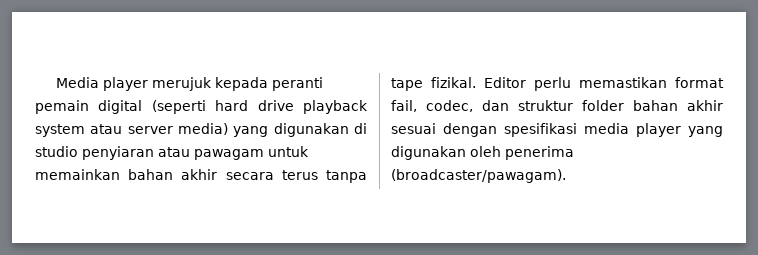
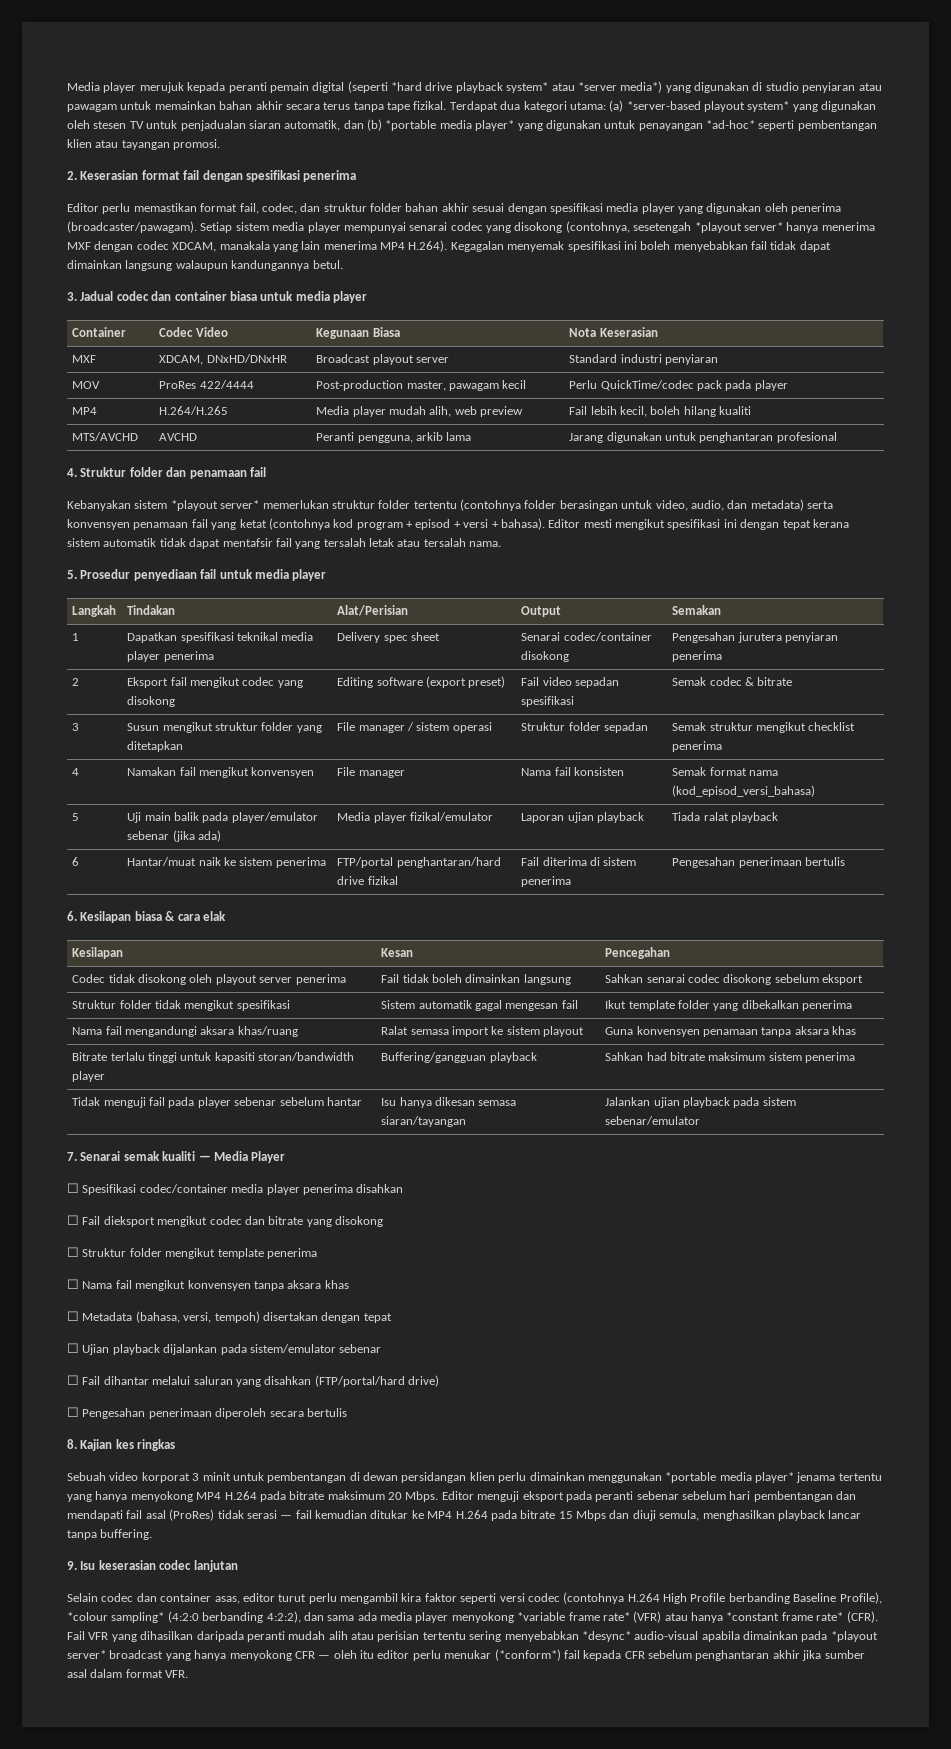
[215,100,249,111] hard -> [391,82,422,91] *hard
[35,123,229,137] system atau server media) -> [506,81,663,93] system* atau *server media*)
(476, 82) none -> [449,100,877,112] [67,119,877,131] [67,139,221,150] [67,170,357,182] Terdapat dua kategori utama: (a) *server-based playout system* yang digunakan oleh stesen TV untuk penjadualan siaran automatik, dan (b) *portable media player* yang digunakan untuk penayangan *ad-hoc* seperti pembentangan klien atau tayangan promosi. // 2. Keserasian format fail dengan spesifikasi penerima //
(566, 176) none -> [200,221,875,233] [67,240,831,252] [67,260,343,271] [67,291,367,303] [72,327,127,337] [159,327,228,337] [316,327,400,339] [569,327,658,337] [72,355,97,363] [159,354,287,365] [316,354,450,365] [569,354,719,365] [72,381,101,389] [159,380,254,389] [316,380,527,391] [569,380,788,391] [72,407,98,415] [159,406,229,415] [316,406,524,417] [569,406,752,417] [72,432,139,441] [159,433,198,441] [316,432,472,443] [569,432,837,443] [67,467,266,479] [67,499,833,511] [67,518,849,530] [67,538,502,549] [67,569,327,581] [72,605,117,617] [127,605,176,615] [337,605,409,616] [521,606,562,617] [672,605,722,615] [72,633,80,641] [127,632,314,643] [127,651,214,662] [337,632,441,643] [521,632,652,641] [521,651,570,662] [672,632,839,643] [672,651,723,662] [72,678,80,686] [127,677,303,688] [127,696,176,707] [337,676,506,688] [521,677,620,688] [521,696,575,707] [672,677,793,686] [72,723,80,731] [127,722,322,733] [127,741,184,752] [337,722,492,733] [521,722,649,733] [672,722,856,733] [672,741,723,752] [72,768,80,776] [127,767,315,778] [337,767,405,778] [521,767,625,776] [672,767,779,776] [672,785,816,797] [72,813,80,821] [127,812,318,823] [127,830,222,842] [337,812,494,823] [521,812,645,823] [672,812,779,823] [72,857,80,866] [127,857,326,868] [337,857,501,868] [337,876,398,885] [521,857,637,866] [521,876,572,887] [672,857,846,868] [67,911,226,923] [72,947,124,959] [381,948,414,957] [605,947,671,959] [72,974,346,985] [381,974,571,985] [605,974,864,985] [72,1000,290,1011] [381,1000,578,1011] [605,1000,853,1011] [72,1026,298,1037] [381,1026,585,1037] [605,1026,857,1037] [72,1052,355,1063] [72,1071,106,1082] [381,1052,537,1063] [605,1052,856,1063] [72,1097,362,1108] [381,1097,517,1108] [381,1116,467,1127] [605,1097,796,1108] [605,1116,701,1125] [67,1151,286,1163] [67,1183,404,1195] [67,1215,383,1227] [67,1247,317,1259] [67,1279,349,1291] [67,1311,392,1323] [67,1343,382,1355] [67,1375,439,1387] [67,1407,347,1419] [67,1439,176,1451] [67,1472,882,1483] [67,1491,857,1502] [67,1509,862,1521] [67,1529,153,1540] [67,1560,238,1572] [67,1592,882,1604] [67,1611,878,1623] [67,1631,878,1642] [67,1649,865,1661] [67,1669,189,1678] Setiap sistem media player mempunyai senarai codec yang disokong (contohnya, sesetengah *playout server* hanya menerima MXF dengan codec XDCAM, manakala yang lain menerima MP4 H.264). Kegagalan menyemak spesifikasi ini boleh menyebabkan fail tidak dapat dimainkan langsung walaupun kandungannya betul. // 3. Jadual codec dan container biasa untuk media player // Container | Codec Video | Kegunaan Biasa | Nota Keserasian // MXF | XDCAM, DNxHD/DNxHR | Broadcast playout server | Standard industri penyiaran // MOV | ProRes 422/4444 | Post-production master, pawagam kecil | Perlu QuickTime/codec pack pada player // MP4 | H.264/H.265 | Media player mudah alih, web preview | Fail lebih kecil, boleh hilang kualiti // MTS/AVCHD | AVCHD | Peranti pengguna, arkib lama | Jarang digunakan untuk penghantaran profesional // 4. Struktur folder dan penamaan fail // Kebanyakan sistem *playout server* memerlukan struktur folder tertentu (contohnya folder berasingan untuk video, audio, dan metadata) serta konvensyen penamaan fail yang ketat (contohnya kod program + episod + versi + bahasa). Editor mesti mengikut spesifikasi ini dengan tepat kerana sistem automatik tidak dapat mentafsir fail yang tersalah letak atau tersalah nama. // 5. Prosedur penyediaan fail untuk media player // Langkah | Tindakan | Alat/Perisian | Output | Semakan // 1 | Dapatkan spesifikasi teknikal media player penerima | Delivery spec sheet | Senarai codec/container disokong | Pengesahan jurutera penyiaran penerima // 2 | Eksport fail mengikut codec yang disokong | Editing software (export preset) | Fail video sepadan spesifikasi | Semak codec & bitrate // 3 | Susun mengikut struktur folder yang ditetapkan | File manager / sistem operasi | Struktur folder sepadan | Semak struktur mengikut checklist penerima // 4 | Namakan fail mengikut konvensyen | File manager | Nama fail konsisten | Semak format nama (kod_episod_versi_bahasa) // 5 | Uji main balik pada player/emulator sebenar (jika ada) | Media player fizikal/emulator | Laporan ujian playback | Tiada ralat playback // 6 | Hantar/muat naik ke sistem penerima | FTP/portal penghantaran/hard drive fizikal | Fail diterima di sistem penerima | Pengesahan penerimaan bertulis // 6. Kesilapan biasa & cara elak // Kesilapan | Kesan | Pencegahan // Codec tidak disokong oleh playout server penerima | Fail tidak boleh dimainkan langsung | Sahkan senarai codec disokong sebelum eksport // Struktur folder tidak mengikut spesifikasi | Sistem automatik gagal mengesan fail | Ikut template folder yang dibekalkan penerima // Nama fail mengandungi aksara khas/ruang | Ralat semasa import ke sistem playout | Guna konvensyen penamaan tanpa aksara khas // Bitrate terlalu tinggi untuk kapasiti storan/bandwidth player | Buffering/gangguan playback | Sahkan had bitrate maksimum sistem penerima // Tidak menguji fail pada player sebenar sebelum hantar | Isu hanya dikesan semasa siaran/tayangan | Jalankan ujian playback pada sistem sebenar/emulator // 7. Senarai semak kualiti — Media Player // ☐ Spesifikasi codec/container media player penerima disahkan // ☐ Fail dieksport mengikut codec dan bitrate yang disokong // ☐ Struktur folder mengikut template penerima // ☐ Nama fail mengikut konvensyen tanpa aksara khas // ☐ Metadata (bahasa, versi, tempoh) disertakan dengan tepat // ☐ Ujian playback dijalankan pada sistem/emulator sebenar // ☐ Fail dihantar melalui saluran yang disahkan (FTP/portal/hard drive) // ☐ Pengesahan penerimaan diperoleh secara bertulis // 8. Kajian kes ringkas // Sebuah video korporat 3 minit untuk pembentangan di dewan persidangan klien perlu dimainkan menggunakan *portable media player* jenama tertentu yang hanya menyokong MP4 H.264 pada bitrate maksimum 20 Mbps. Editor menguji eksport pada peranti sebenar sebelum hari pembentangan dan mendapati fail asal (ProRes) tidak serasi — fail kemudian ditukar ke MP4 H.264 pada bitrate 15 Mbps dan diuji semula, menghasilkan playback lancar tanpa buffering. // 9. Isu keserasian codec lanjutan // Selain codec dan container asas, editor turut perlu mengambil kira faktor seperti versi codec (contohnya H.264 High Profile berbanding Baseline Profile), *colour sampling* (4:2:0 berbanding 4:2:2), dan sama ada media player menyokong *variable frame rate* (VFR) atau hanya *constant frame rate* (CFR). Fail VFR yang dihasilkan daripada peranti mudah alih atau perisian tertentu sering menyebabkan *desync* audio-visual apabila dimainkan pada *playout server* broadcast yang hanya menyokong CFR — oleh itu editor perlu menukar (*conform*) fail kepada CFR sebelum penghantaran akhir jika sumber asal dalam format VFR.

